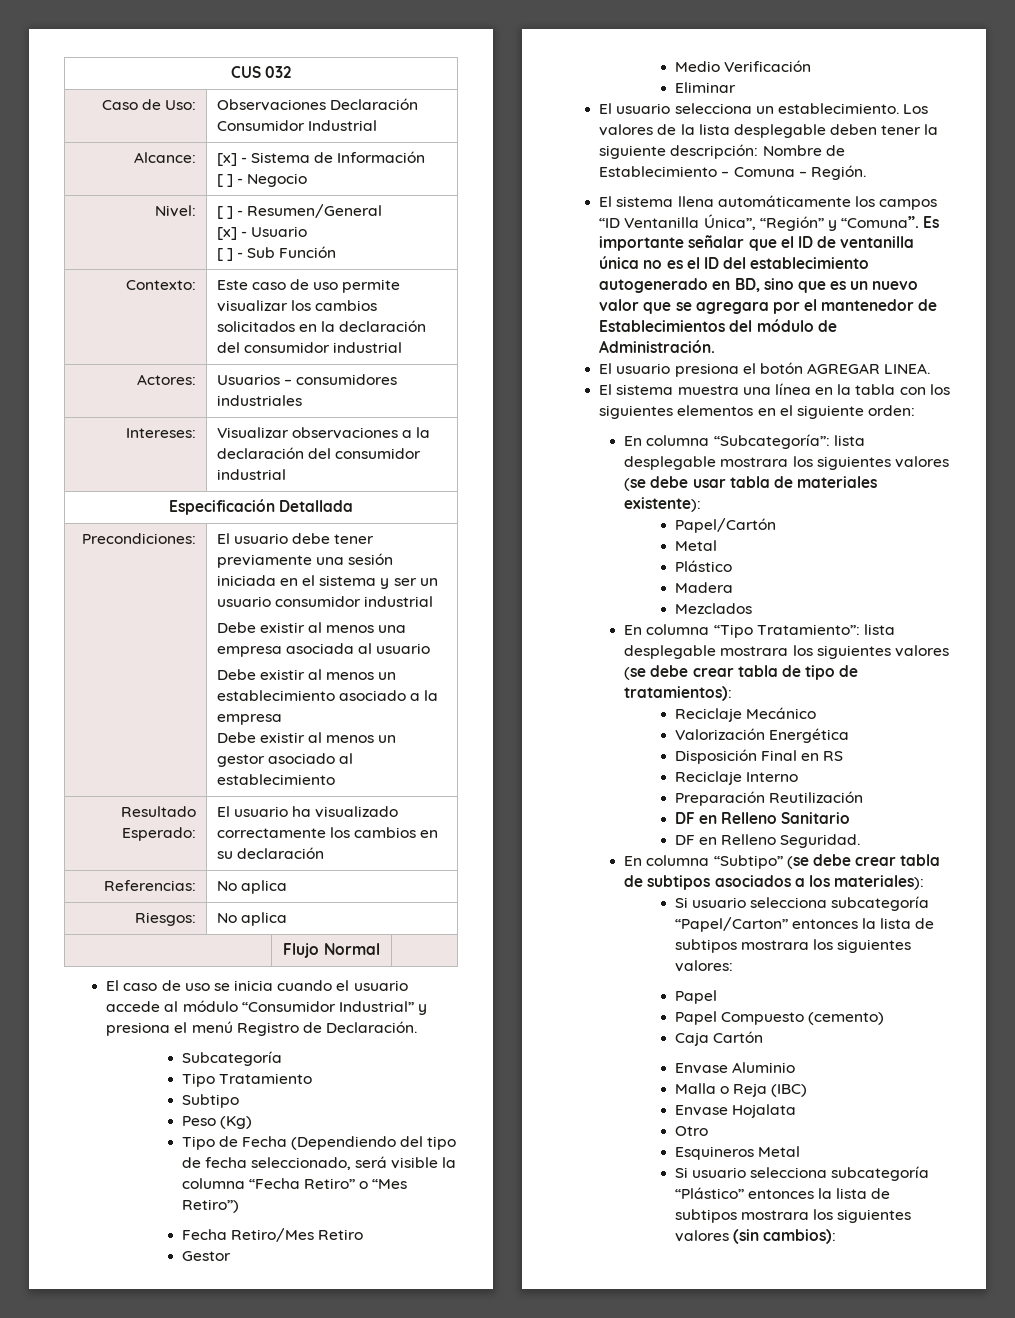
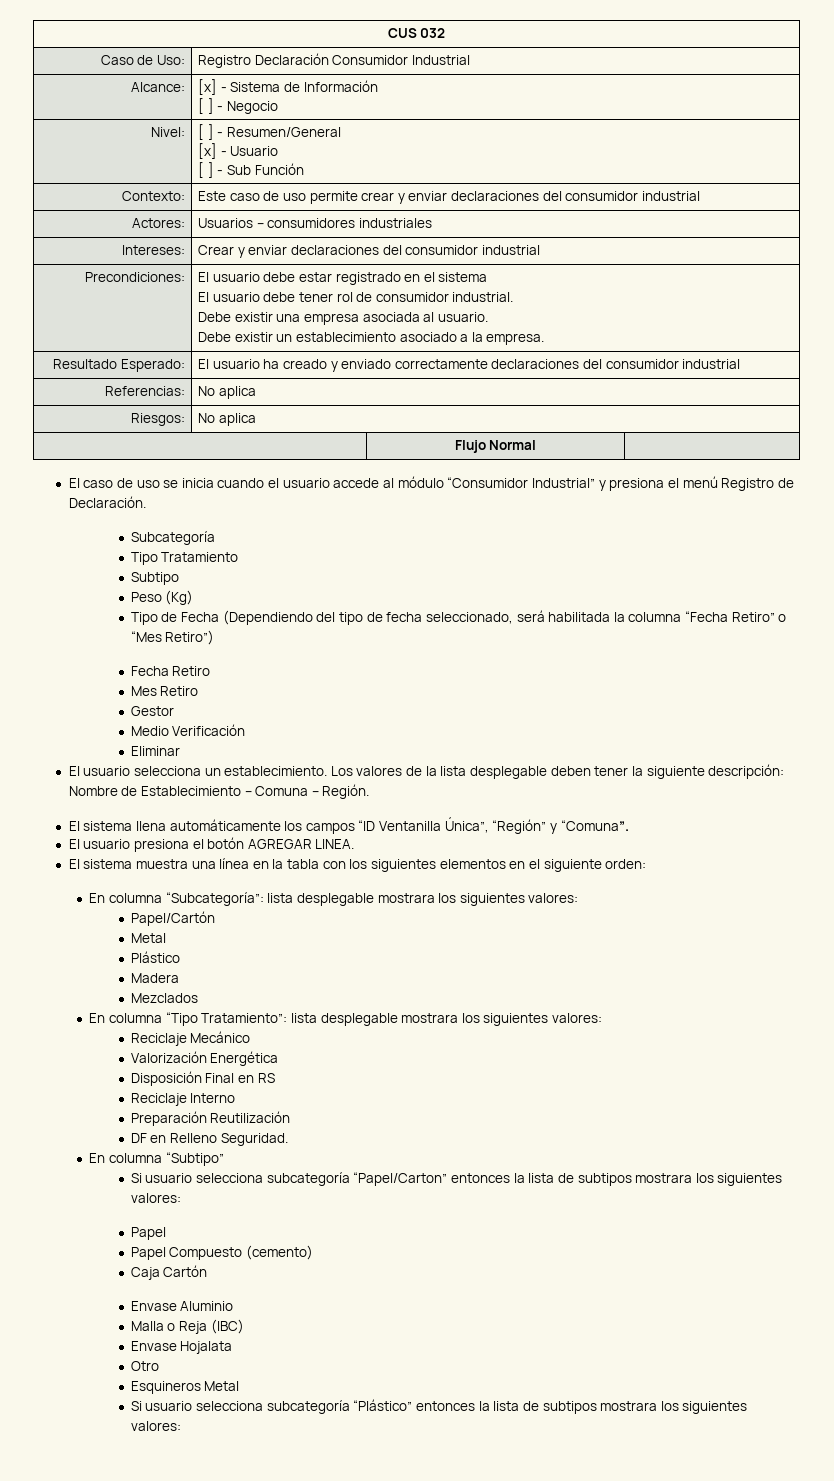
[216,99,326,111] Observaciones -> [197,55,251,68] Registro
[216,300,378,312] [216,320,427,332] visualizar los cambios solicitados en la declaración -> [361,191,540,204] crear y enviar declaraciones
[216,427,431,439] [216,447,422,459] [216,469,286,480] [168,499,354,515] Visualizar observaciones a la declaración del consumidor industrial // Especificación Detallada -> [197,245,540,258] Crear y enviar declaraciones del consumidor industrial
[334,534,375,544] [216,553,394,568] [216,575,438,589] [216,596,434,607] [216,622,375,633] tener previamente una sesión iniciada en el sistema y ser un usuario consumidor industrial // Debe existir al menos -> [298,272,488,285] [197,292,514,302] [197,312,273,322] estar registrado en el sistema // El usuario debe tener rol de consumidor industrial. // Debe existir
[376,643,431,654] [216,669,375,680] usuario // Debe existir al menos -> [437,312,488,322] [197,332,273,342] usuario. // Debe existir
[216,714,282,725] [216,732,397,743] [216,753,354,767] [216,774,335,785] empresa // Debe existir al menos un gestor asociado al establecimiento -> [486,333,545,345] empresa.
[315,806,399,818] [216,827,439,838] [216,847,324,859] visualizado correctamente los cambios en su declaración -> [282,359,741,372] creado y enviado correctamente declaraciones del consumidor industrial
[391,1157,439,1169] visible -> [548,612,611,622] habilitada
[230,1228,314,1242] Retiro/Mes -> [172,666,211,676] [130,686,157,696] Retiro // Mes
[923,216,940,228] [599,235,915,251] [599,256,870,269] [599,278,919,293] [599,299,938,314] [599,319,837,332] [599,340,716,353] Es importante señalar que el ID de ventanilla única no es el ID del establecimiento autogenerado en BD, sino que es un nuevo valor que se agregara por el mantenedor de Establecimientos del módulo de Administración. -> (629, 825) none
[895,456,950,468] [624,476,878,491] [624,497,702,512] valores (se debe usar tabla de materiales existente): -> [528,893,579,903] valores:
[895,645,950,657] [624,665,859,680] [624,686,733,701] valores (se debe crear tabla de tipo de tratamientos): -> [552,1013,603,1023] valores:
[674,812,851,824] // DF en Relleno Sanitario -> (291, 1117) none
[786,854,941,869] [624,875,925,890] (se debe crear tabla de subtipos asociados a los materiales): -> (224, 1159) none
[674,1229,836,1244] valores (sin cambios): -> [130,1421,181,1431] valores:

